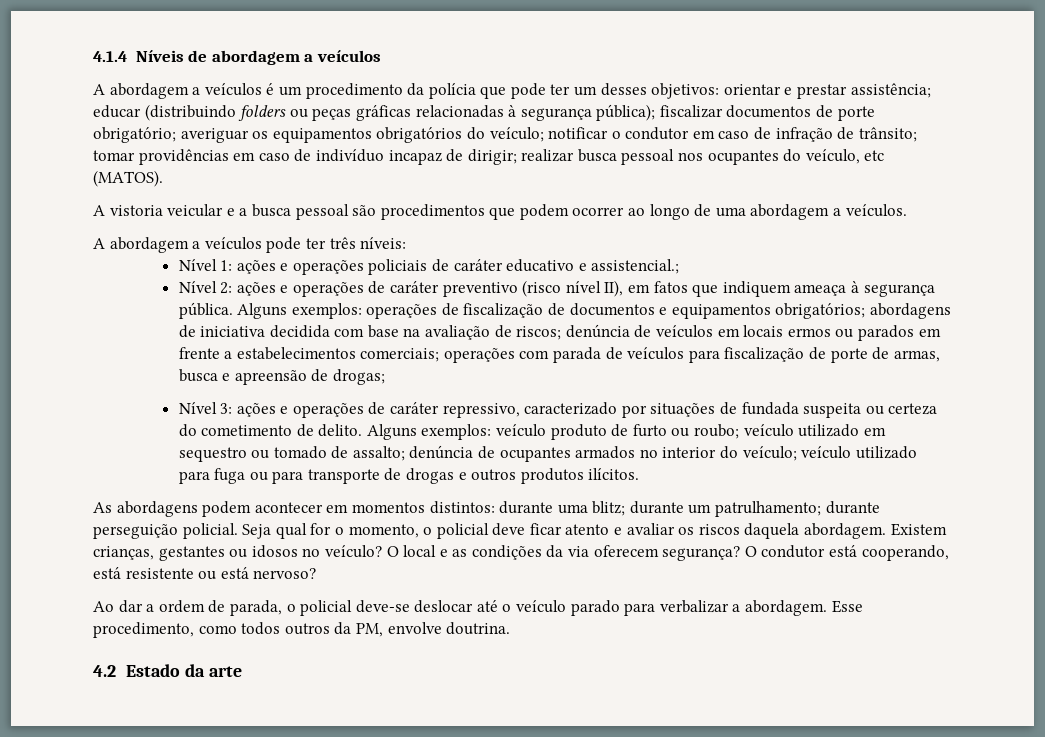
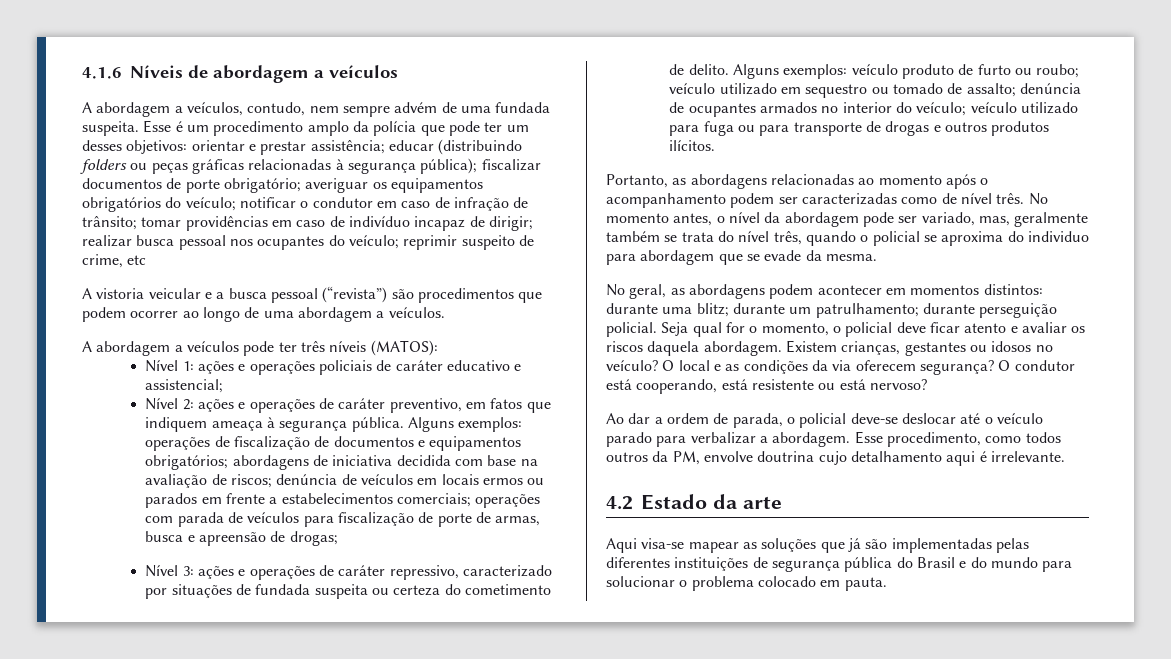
[93,51,127,62] 4.1.4 -> [82,67,122,79] 4.1.6
[204,83,262,96] veículos -> [186,102,551,117] [82,120,172,136] veículos, contudo, nem sempre advém de uma fundada suspeita. Esse
(403, 91) none -> [307,121,349,136] amplo
[805,149,860,164] veículo, -> [348,235,534,250] [82,254,123,268] veículo; reprimir suspeito de crime,
[93,170,163,187] (MATOS). -> (147, 260) none
(349, 212) none -> [322,286,388,303] (“revista”)
[360,237,407,249] níveis: -> [329,340,438,356] níveis (MATOS):
[591,259,680,274] assistencial.; -> [145,379,224,393] assistencial;
[442,280,624,297] preventivo (risco nível II), -> [389,398,462,413] preventivo,
[93,502,112,513] As -> [606,174,989,189] [606,193,1048,208] [606,212,1089,227] [606,231,1089,246] [606,250,877,265] [606,284,685,299] Portanto, as abordagens relacionadas ao momento após o acompanhamento podem ser caracterizadas como de nível três. No momento antes, o nível da abordagem pode ser variado, mas, geralmente também se trata do nível três, quando o policial se aproxima do individuo para abordagem que se evade da mesma. // No geral, as
[446,622,511,635] [93,664,243,677] doutrina. // 4.2 Estado da arte -> [757,451,1065,466] [606,494,782,510] [606,538,1029,553] [606,557,1073,572] [606,576,887,591] doutrina cujo detalhamento aqui é irrelevante. // 4.2 Estado da arte // Aqui visa-se mapear as soluções que já são implementadas pelas diferentes instituições de segurança pública do Brasil e do mundo para solucionar o problema colocado em pauta.

